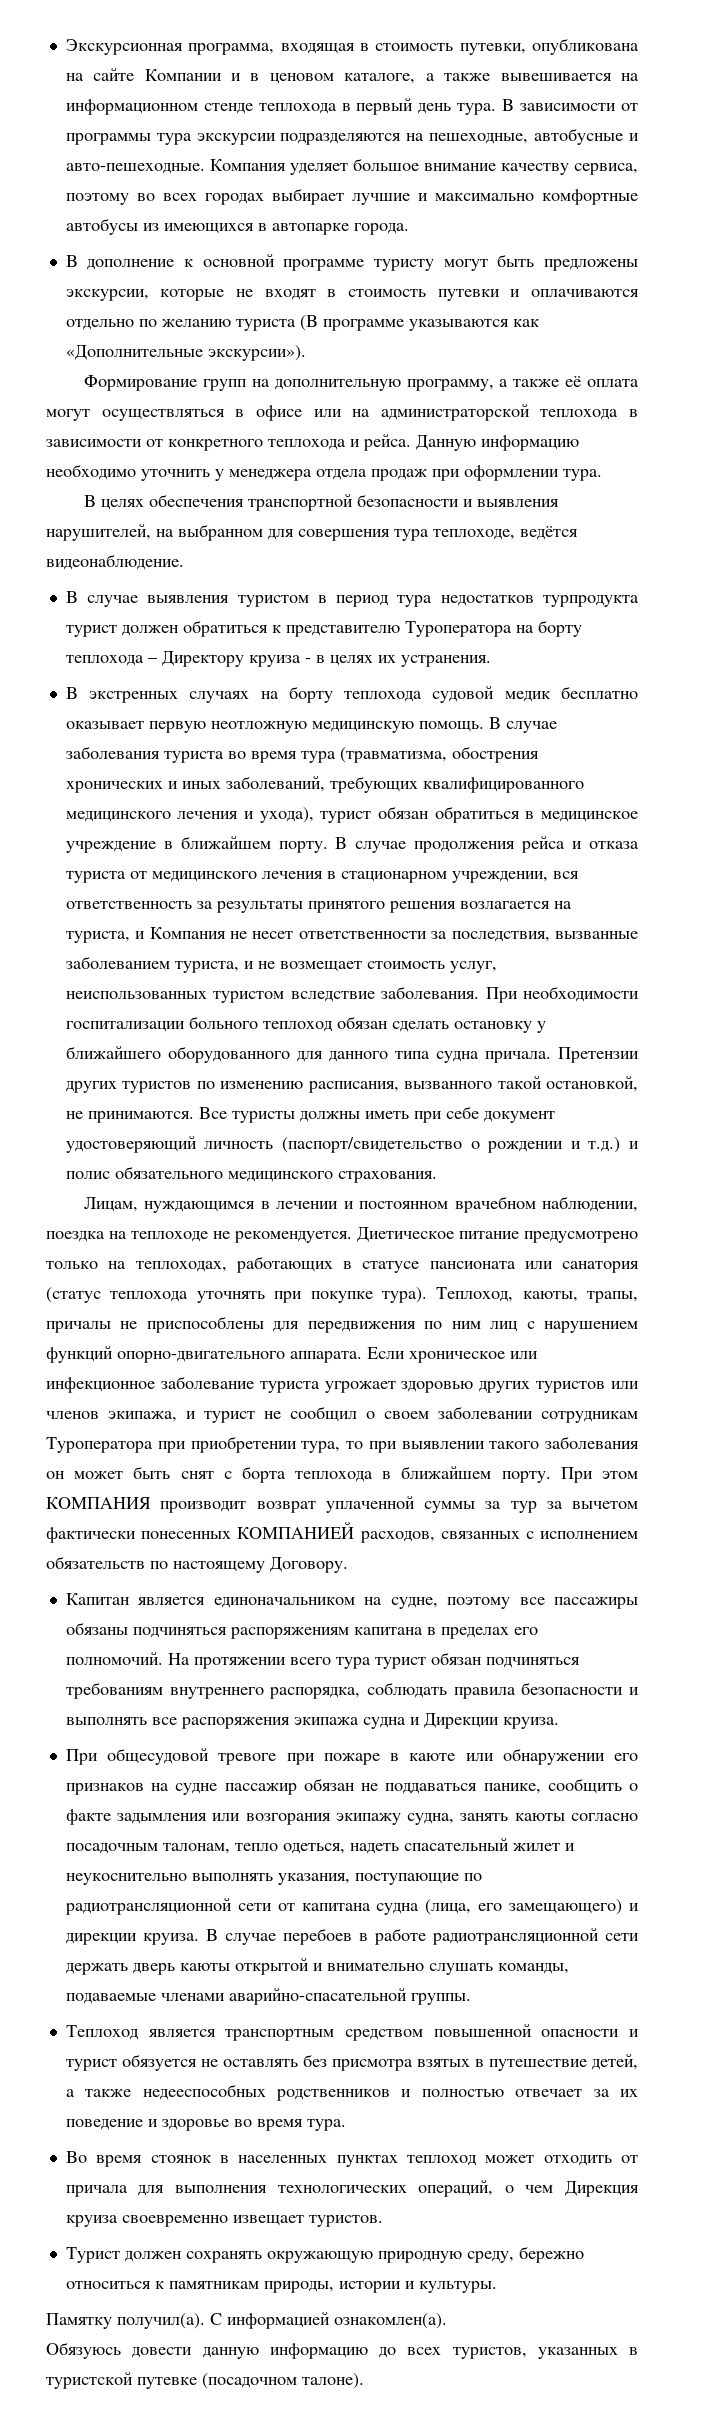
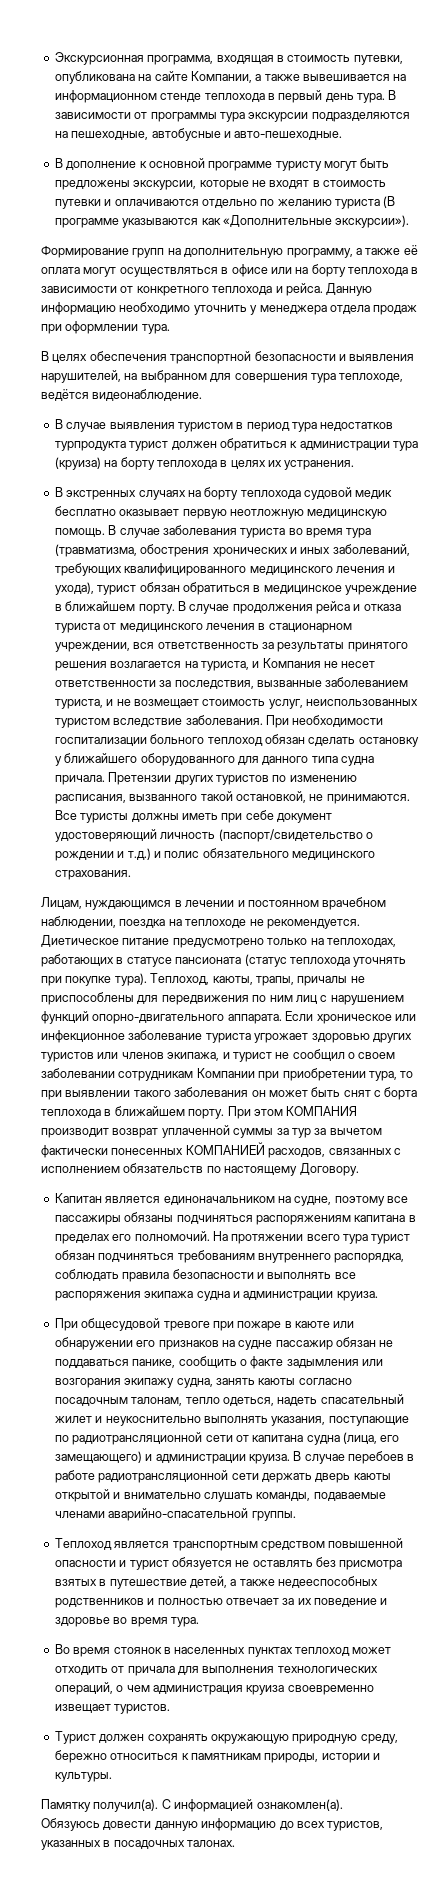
[144,69,416,84] Компании и в ценовом каталоге, -> [190,71,252,83] Компании,
[209,158,638,175] [65,188,638,205] [65,218,409,235] Компания уделяет большое внимание качеству сервиса, поэтому во всех городах выбирает лучшие и максимально комфортные автобусы из имеющихся в автопарке города. -> (343, 135) none
[380,404,530,421] администраторской -> [311,264,346,277] борту
[285,620,582,637] [65,651,311,667] представителю Туроператора на борту теплохода – Директору круиза - -> [299,441,418,451] [54,457,217,470] администрации тура (круиза) на борту теплохода
[524,1261,639,1273] или санатория -> (242, 960) none
[46,1437,153,1453] Туроператора -> [196,1068,255,1078] Компании
[423,1713,499,1729] Дирекции -> [243,1291,334,1301] администрации
[65,1933,137,1945] дирекции -> [155,1454,246,1464] администрации
[565,2181,640,2197] Дирекция -> [152,1685,243,1695] администрация
[46,2372,364,2389] туристской путевке (посадочном талоне). -> [113,1840,236,1849] посадочных талонах.

